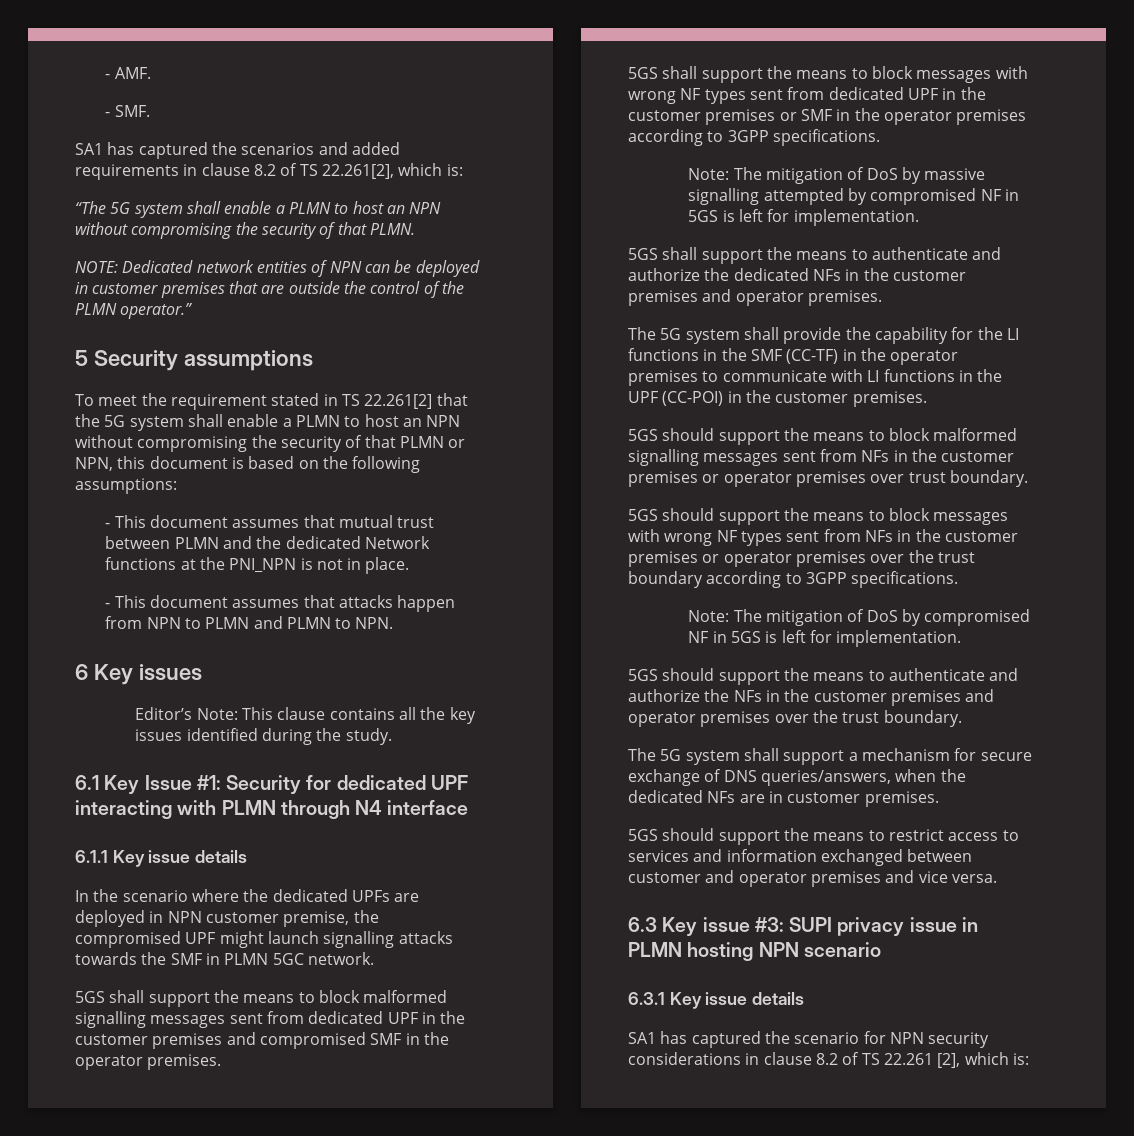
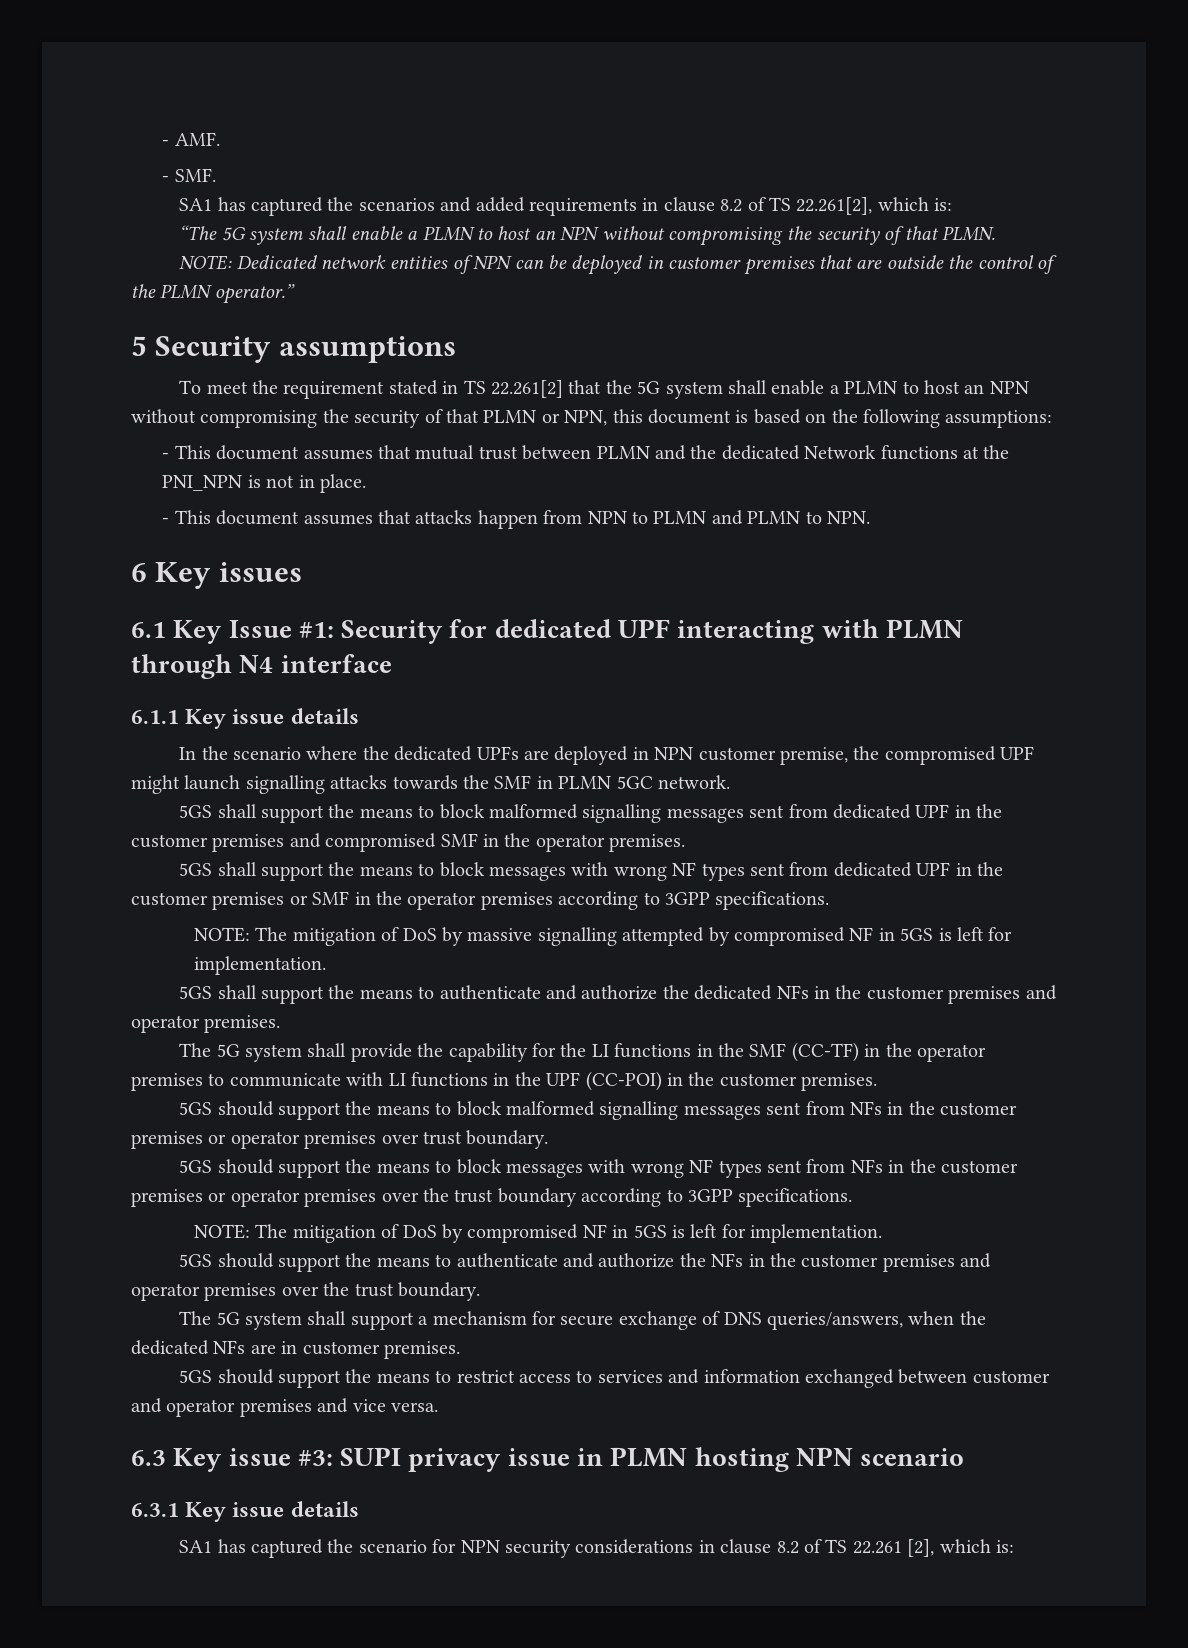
[135,707,476,724] [135,728,392,745] // Editor’s Note: This clause contains all the key issues identified during the study. -> (302, 572) none
[688,168,730,180] Note: -> [193,927,250,942] NOTE:
[688,610,730,622] Note: -> [193,1224,250,1239] NOTE:

